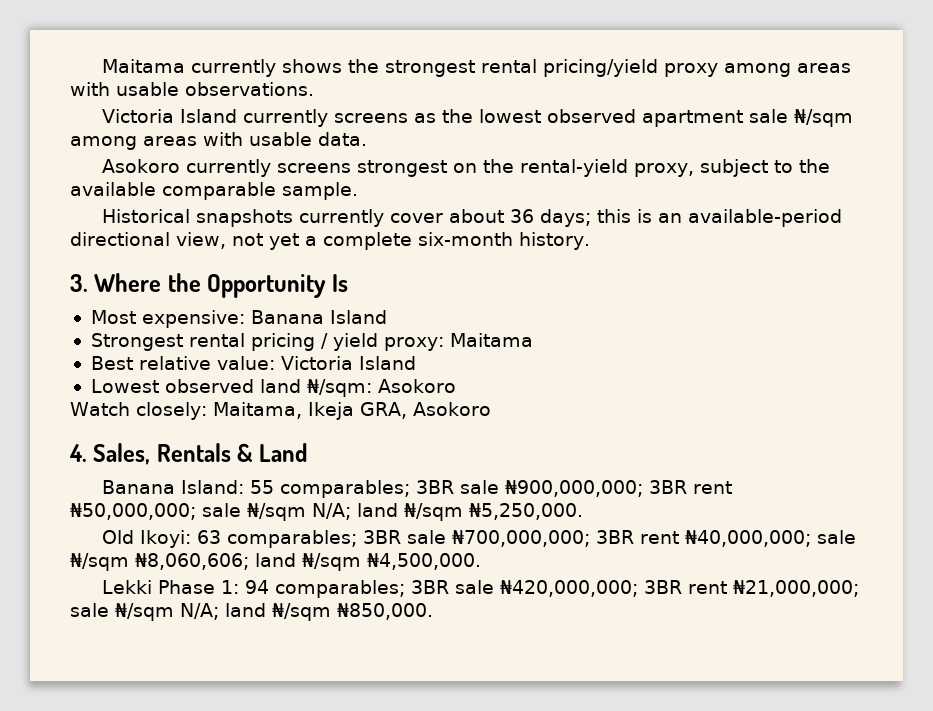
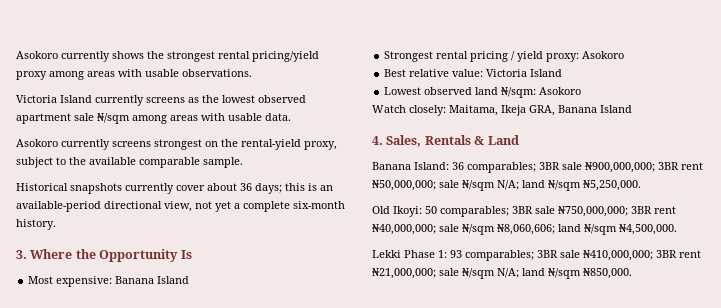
[101,59,185,73] Maitama -> [16,51,58,59] Asokoro
[449,333,533,347] Maitama -> [582,51,625,59] Asokoro
[412,402,491,416] Asokoro -> [558,105,632,113] Banana Island
[249,480,274,494] 55 -> [452,162,464,170] 36
[196,530,590,548] 63 comparables; 3BR sale ₦700,000,000; -> [425,206,628,217] 50 comparables; 3BR sale ₦750,000,000;
[244,580,638,598] 94 comparables; 3BR sale ₦420,000,000; -> [450,250,653,261] 93 comparables; 3BR sale ₦410,000,000;

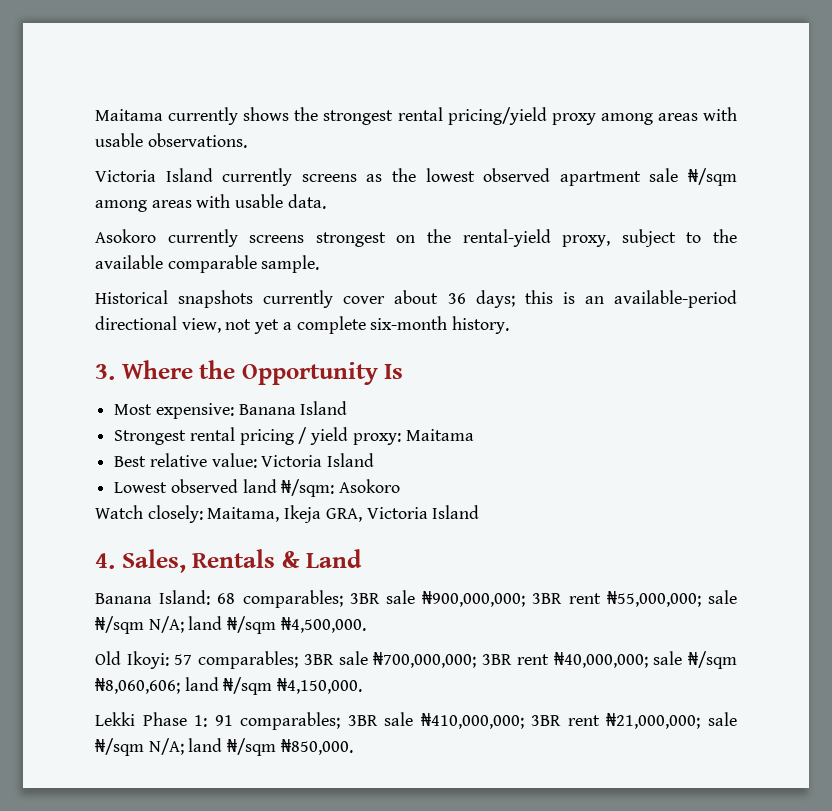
[16,51,58,59] Asokoro -> [95,109,163,121] Maitama
[582,51,625,59] Asokoro -> [405,429,474,441] Maitama
[558,105,597,113] Banana -> [366,507,428,519] Victoria
[452,162,464,170] 36 -> [217,593,236,604] 68
[372,180,641,191] ₦50,000,000; sale ₦/sqm N/A; land ₦/sqm ₦5,250,000. -> [606,590,737,607] [95,616,366,634] ₦55,000,000; sale ₦/sqm N/A; land ₦/sqm ₦4,500,000.
[425,206,628,217] 50 comparables; 3BR sale ₦750,000,000; -> [174,651,477,669] 57 comparables; 3BR sale ₦700,000,000;
[619,224,677,235] ₦4,500,000. -> [277,678,363,694] ₦4,150,000.
[450,250,462,258] 93 -> [214,715,233,726] 91

